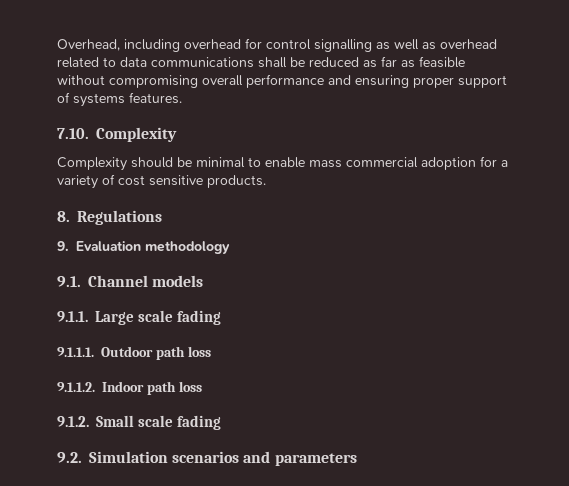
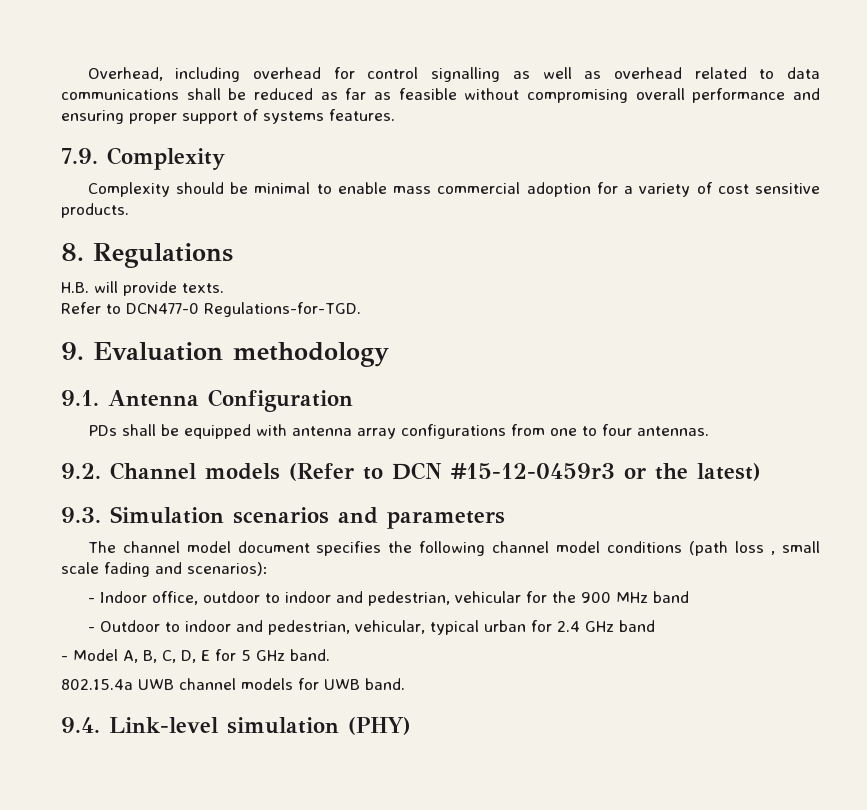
[57,128,89,139] 7.10. -> [61,148,98,164] 7.9.
[57,241,231,254] [57,275,204,287] [57,310,221,325] [57,346,211,360] [57,381,202,395] [57,415,221,430] [57,451,357,466] 9. Evaluation methodology // 9.1. Channel models // 9.1.1. Large scale fading // 9.1.1.1. Outdoor path loss // 9.1.1.2. Indoor path loss // 9.1.2. Small scale fading // 9.2. Simulation scenarios and parameters -> [61,281,224,296] [61,302,361,317] [61,342,390,367] [61,389,353,412] [87,424,709,439] [61,462,761,481] [61,506,505,529] [87,541,820,556] [61,562,268,577] [87,591,689,606] [87,620,655,635] [61,649,330,663] [61,678,405,690] [61,717,411,735] H.B. will provide texts. // Refer to DCN477-0 Regulations-for-TGD. // 9. Evaluation methodology // 9.1. Antenna Configuration // PDs shall be equipped with antenna array configurations from one to four antennas. // 9.2. Channel models (Refer to DCN #15-12-0459r3 or the latest) // 9.3. Simulation scenarios and parameters // The channel model document specifies the following channel model conditions (path loss , small scale fading and scenarios): // - Indoor office, outdoor to indoor and pedestrian, vehicular for the 900 MHz band // - Outdoor to indoor and pedestrian, vehicular, typical urban for 2.4 GHz band // - Model A, B, C, D, E for 5 GHz band. // 802.15.4a UWB channel models for UWB band. // 9.4. Link-level simulation (PHY)

